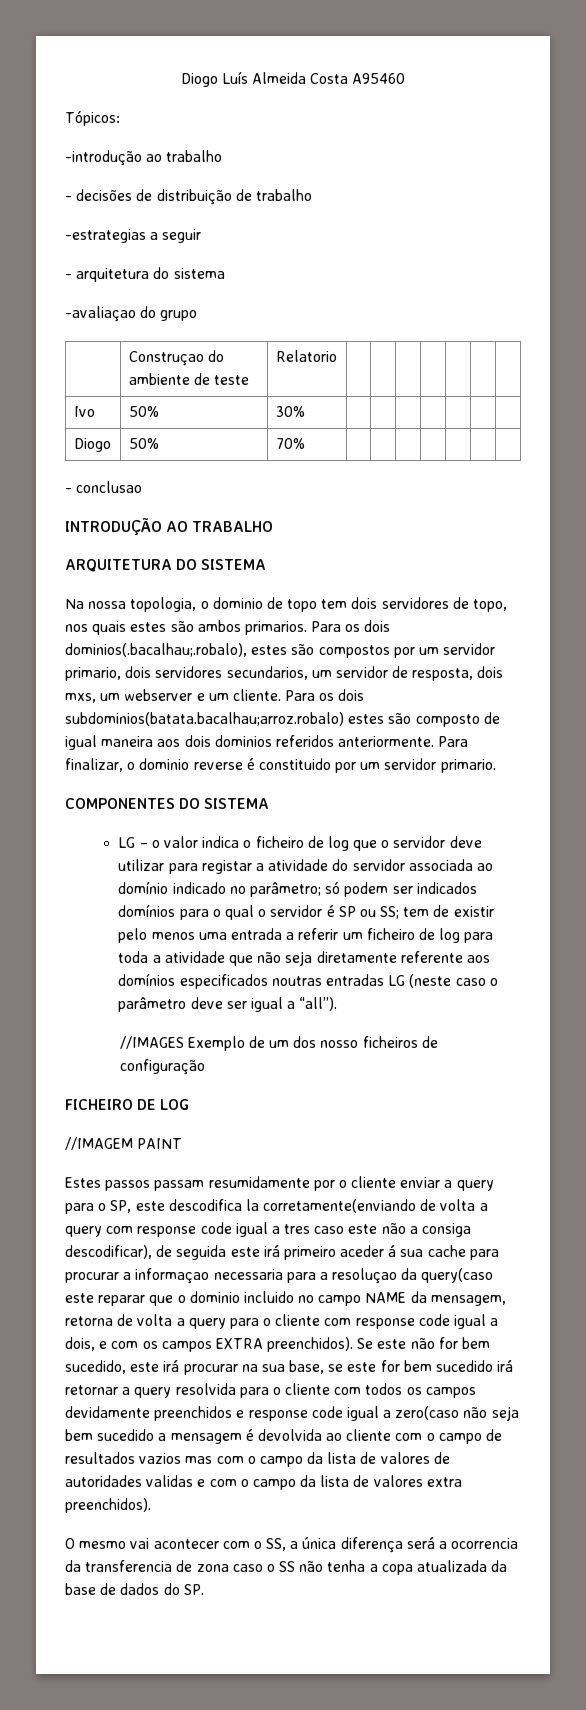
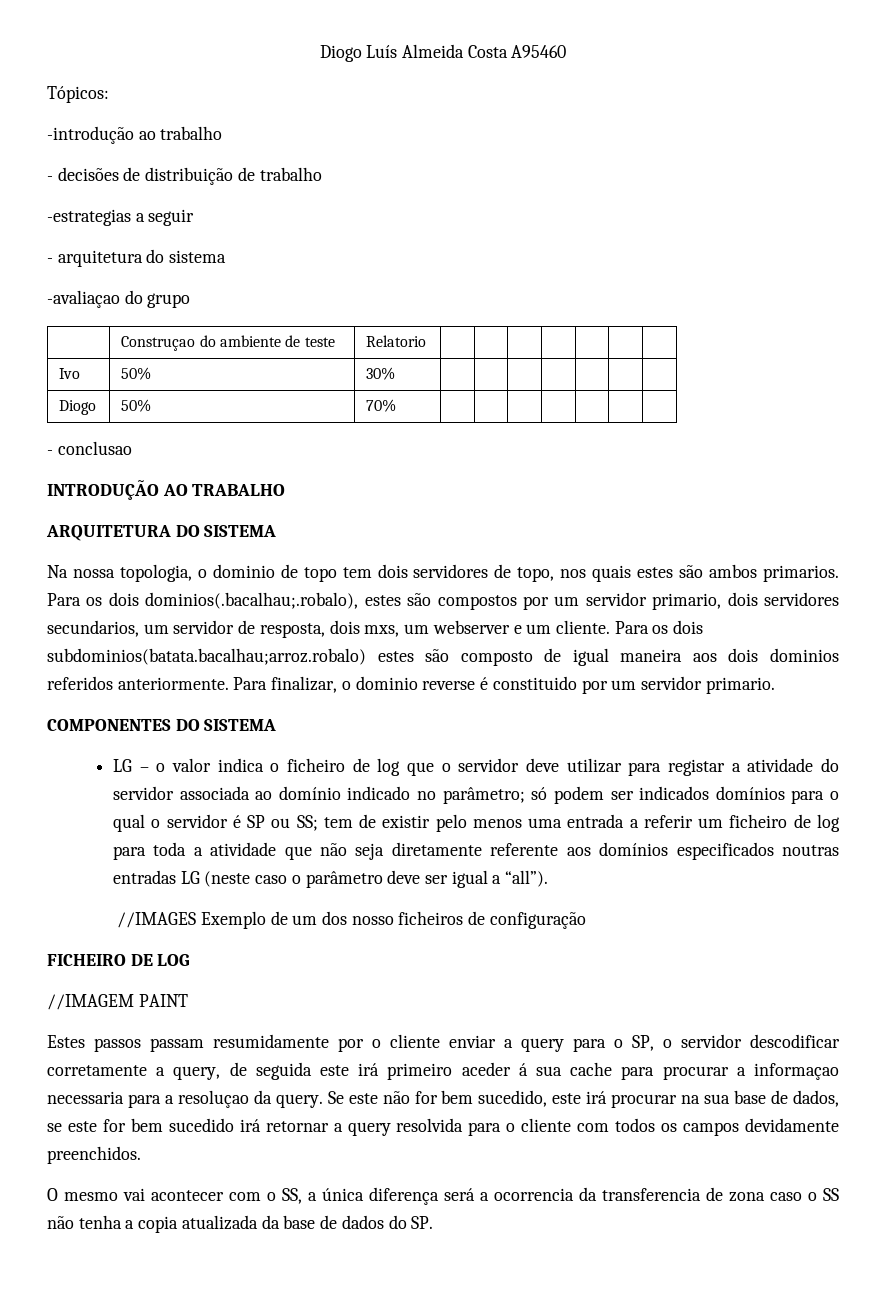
[135,1199,488,1213] [65,1222,472,1237] [65,1245,152,1259] este descodifica la corretamente(enviando de volta a query com response code igual a tres caso este não a consiga descodificar), -> [663,1034,840,1048] [47,1065,221,1080] o servidor descodificar corretamente a query,
[421,1268,494,1283] [65,1291,506,1306] [65,1314,499,1329] [65,1337,354,1352] query(caso este reparar que o dominio incluido no campo NAME da mensagem, retorna de volta a query para o cliente com response code igual a dois, e com os campos EXTRA preenchidos). -> [275,1094,323,1108] query.
[289,1360,325,1374] base, -> [734,1090,839,1107] base de dados,
[154,1406,519,1421] [65,1429,503,1444] [65,1452,450,1467] [65,1475,462,1490] [65,1498,151,1513] preenchidos e response code igual a zero(caso não seja bem sucedido a mensagem é devolvida ao cliente com o campo de resultados vazios mas com o campo da lista de valores de autoridades validas e com o campo da lista de valores extra preenchidos). -> [47,1146,141,1164] preenchidos.
[381,1564,413,1575] copa -> [138,1216,179,1233] copia

